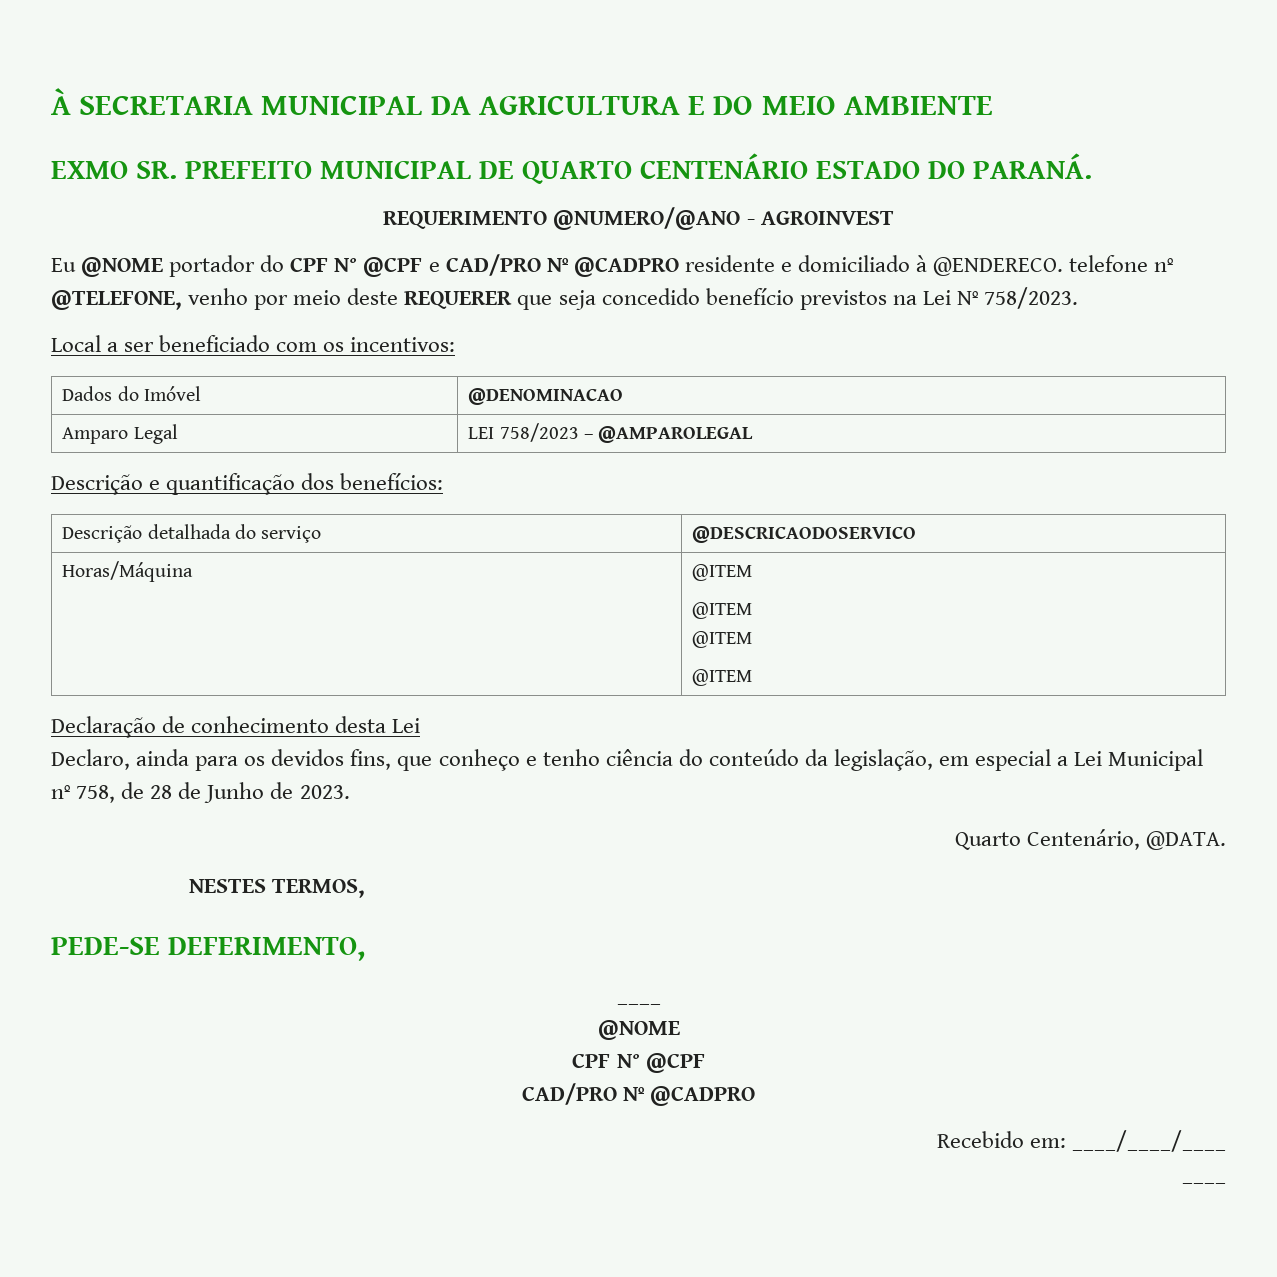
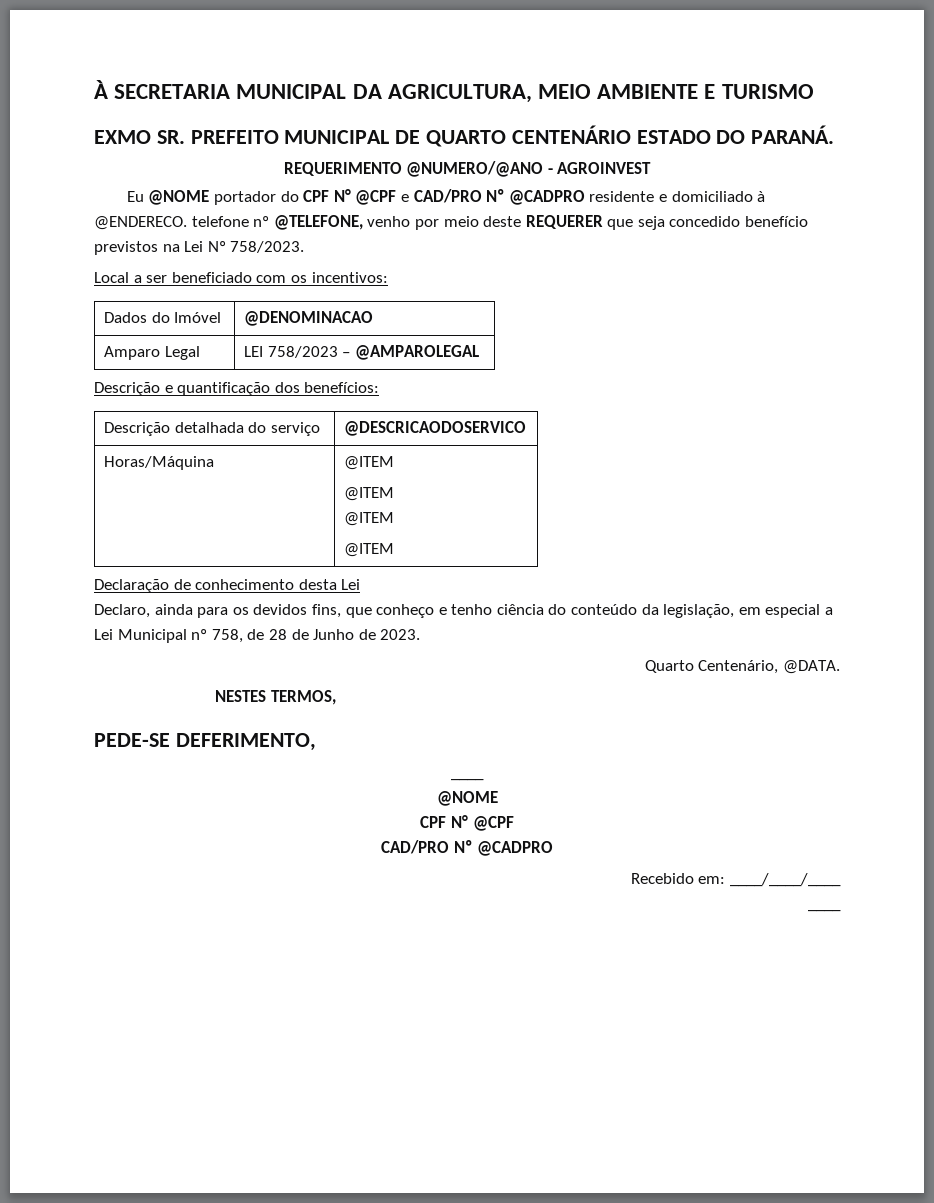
[478,95,754,115] AGRICULTURA E DO -> [387,84,532,103] AGRICULTURA,
(993, 105) none -> [704,84,814,99] E TURISMO

